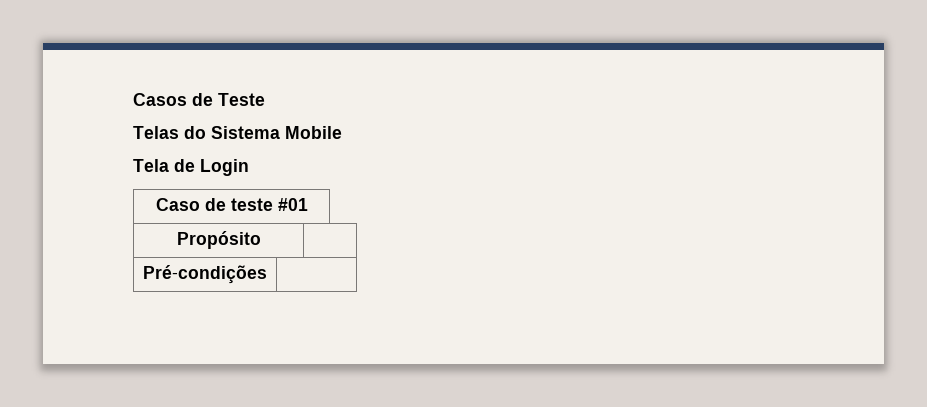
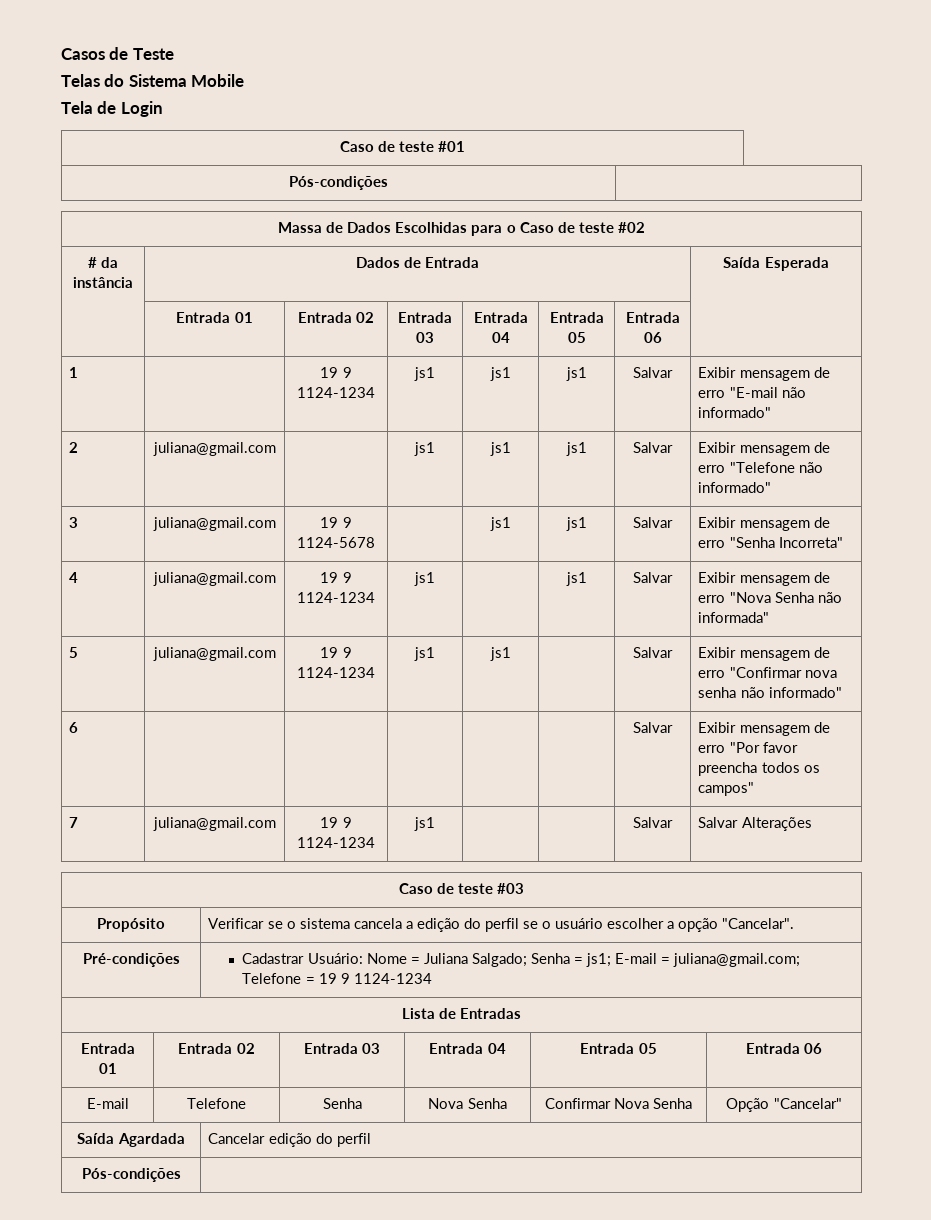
[176,231,261,249] [143,265,267,284] Propósito | // Pré-condições -> [289,176,388,190] [278,222,645,236] [87,257,119,268] [73,277,133,288] [355,257,480,268] [723,257,829,271] [176,312,253,323] [297,312,375,323] [398,312,452,323] [416,332,434,343] [473,312,528,323] [491,332,510,343] [549,312,604,323] [567,332,586,343] [625,312,680,323] [643,332,662,343] [69,367,79,378] [320,367,352,378] [297,387,375,398] [414,367,435,381] [489,367,511,381] [565,367,587,381] [633,367,673,378] [698,367,830,381] [698,387,806,398] [698,407,772,418] [69,442,79,453] [152,442,276,456] [414,442,435,456] [489,442,511,456] [565,442,587,456] [633,442,673,453] [698,442,830,456] [698,462,823,473] [698,482,772,493] [69,517,79,528] [152,517,276,531] [320,517,352,528] [297,537,375,548] [489,517,511,531] [565,517,587,531] [633,517,673,528] [698,517,830,531] [698,537,843,548] [69,572,79,583] [152,572,276,586] [320,572,352,583] [297,592,375,603] [414,572,435,586] [565,572,587,586] [633,572,673,583] [698,572,830,586] [698,592,842,603] [698,612,770,623] [69,647,79,658] [152,647,276,661] [320,647,352,658] [297,667,375,678] [414,647,435,661] [489,647,511,661] [633,647,673,658] [698,647,830,661] [698,667,837,678] [698,687,842,698] [69,722,79,733] [633,722,673,733] [698,722,830,736] [698,742,798,753] [698,762,820,776] [698,782,755,796] [69,817,79,828] [152,817,276,831] [320,817,352,828] [297,837,375,848] [414,817,435,831] [633,817,673,828] [698,817,812,831] [398,883,525,894] [97,918,165,932] [208,918,795,932] [82,953,180,967] [242,953,801,967] [242,973,432,984] [401,1008,522,1019] [80,1043,135,1054] [98,1063,117,1074] [178,1043,255,1054] [303,1043,381,1054] [429,1043,506,1054] [580,1043,657,1054] [745,1043,823,1054] [86,1098,129,1109] [187,1098,246,1109] [322,1098,362,1109] [428,1098,507,1109] [544,1098,693,1109] [726,1098,842,1112] [77,1133,185,1147] [208,1133,371,1147] [81,1168,181,1182] Pós-condições | // Massa de Dados Escolhidas para o Caso de teste #02 // # da instância | Dados de Entrada | Saída Esperada // | Entrada 01 | Entrada 02 | Entrada 03 | Entrada 04 | Entrada 05 | Entrada 06 | // 1 | | 19 9 1124-1234 | js1 | js1 | js1 | Salvar | Exibir mensagem de erro "E-mail não informado" // 2 | juliana@gmail.com | | js1 | js1 | js1 | Salvar | Exibir mensagem de erro "Telefone não informado" // 3 | juliana@gmail.com | 19 9 1124-5678 | | js1 | js1 | Salvar | Exibir mensagem de erro "Senha Incorreta" // 4 | juliana@gmail.com | 19 9 1124-1234 | js1 | | js1 | Salvar | Exibir mensagem de erro "Nova Senha não informada" // 5 | juliana@gmail.com | 19 9 1124-1234 | js1 | js1 | | Salvar | Exibir mensagem de erro "Confirmar nova senha não informado" // 6 | | | | | | Salvar | Exibir mensagem de erro "Por favor preencha todos os campos" // 7 | juliana@gmail.com | 19 9 1124-1234 | js1 | | | Salvar | Salvar Alterações // Caso de teste #03 // Propósito | Verificar se o sistema cancela a edição do perfil se o usuário escolher a opção "Cancelar". // Pré-condições | Cadastrar Usuário: Nome = Juliana Salgado; Senha = js1; E-mail = juliana@gmail.com; Telefone = 19 9 1124-1234 // Lista de Entradas // Entrada 01 | Entrada 02 | Entrada 03 | Entrada 04 | Entrada 05 | Entrada 06 // E-mail | Telefone | Senha | Nova Senha | Confirmar Nova Senha | Opção "Cancelar" // Saída Agardada | Cancelar edição do perfil // Pós-condições

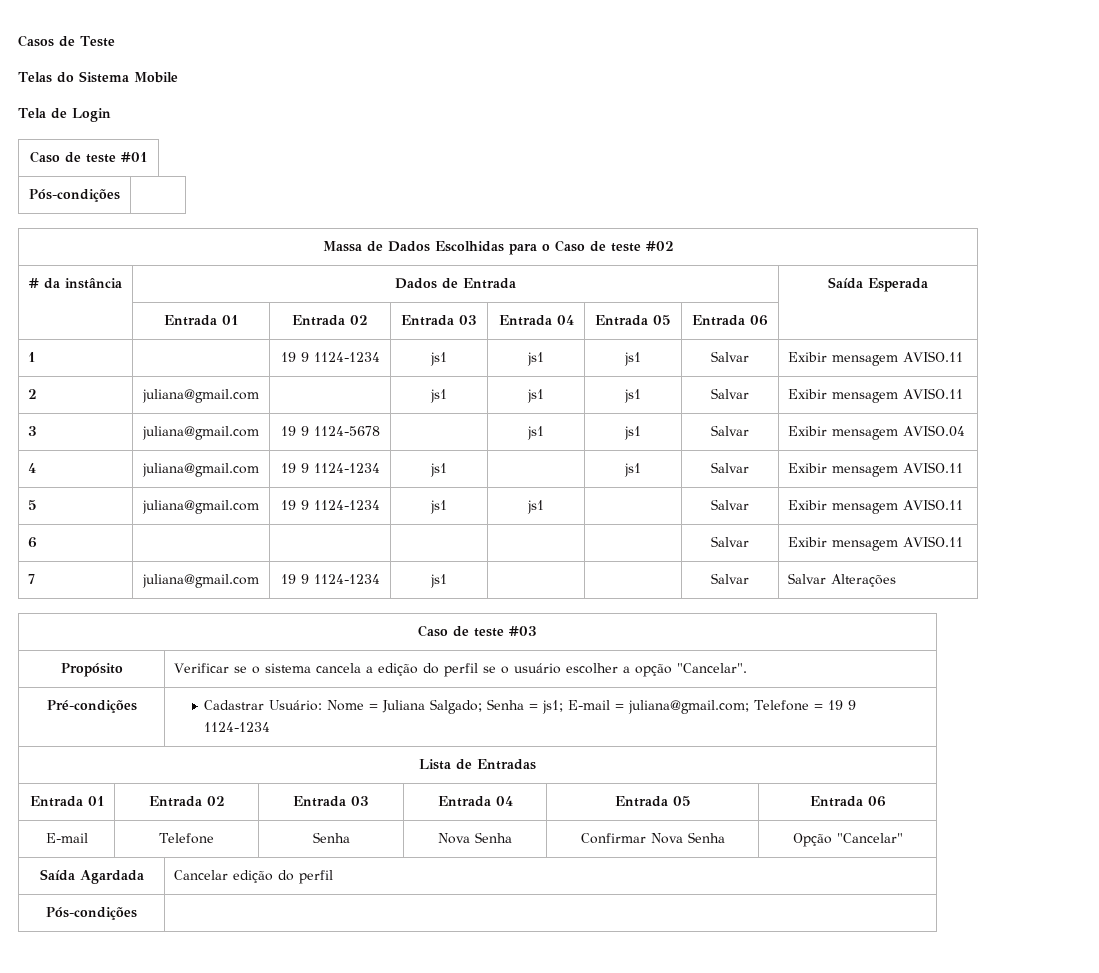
[813,367,830,378] [698,387,806,398] [698,407,772,418] de erro "E-mail não informado" -> [903,351,964,362] AVISO.11
[813,442,830,453] [698,462,823,473] [698,482,772,493] de erro "Telefone não informado" -> [903,388,964,399] AVISO.11
[813,517,830,528] [698,537,843,548] de erro "Senha Incorreta" -> [903,425,966,437] AVISO.04
[813,572,830,583] [698,592,842,603] [698,612,770,623] de erro "Nova Senha não informada" -> [903,462,964,473] AVISO.11
[813,647,830,658] [698,667,837,678] [698,687,842,698] [69,722,79,733] [633,722,673,733] [698,722,830,736] [698,742,798,753] [698,762,820,776] [698,782,755,796] de erro "Confirmar nova senha não informado" // 6 | | | | | | Salvar | Exibir mensagem de erro "Por favor preencha todos os campos" -> [903,499,964,510] [28,537,38,548] [711,536,749,547] [788,536,964,551] AVISO.11 // 6 | | | | | | Salvar | Exibir mensagem AVISO.11

